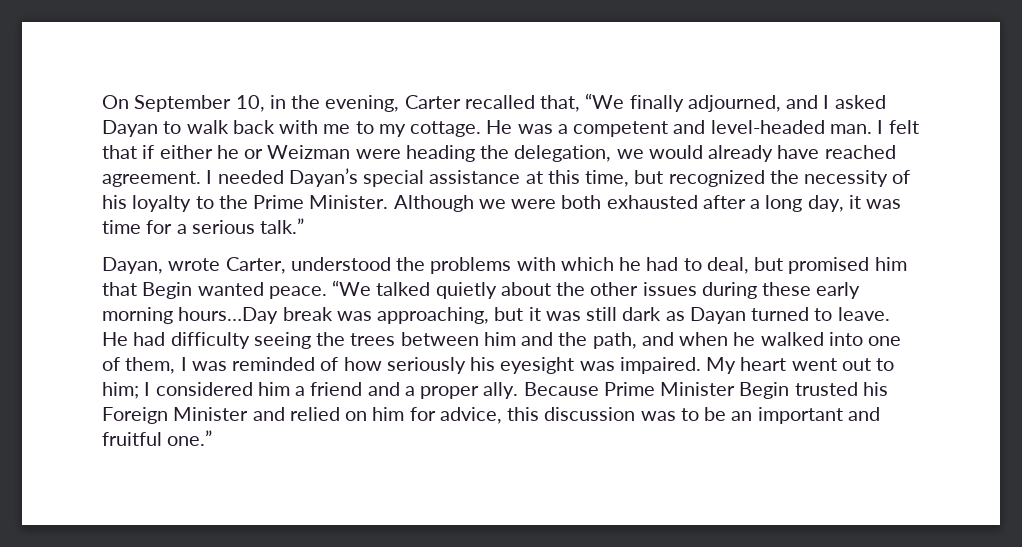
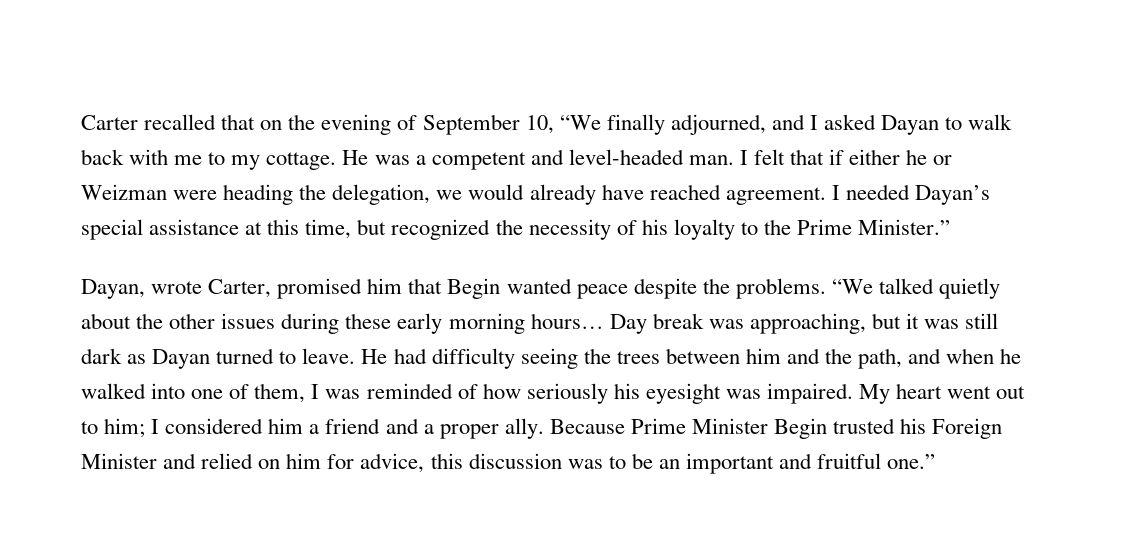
[102,95,581,112] On September 10, in the evening, Carter recalled that, -> [81,114,554,135] Carter recalled that on the evening of September 10,
[309,195,902,212] [102,218,305,234] [102,257,784,274] Minister. Although we were both exhausted after a long day, it was time for a serious talk.” // Dayan, wrote Carter, understood the problems with which he had to deal, but -> [858,219,951,235] [81,279,272,299] Minister.” // Dayan, wrote Carter,
[268,286,327,299] peace. -> [576,278,826,299] peace despite the problems.
[178,307,279,324] hours…Day -> [530,313,647,334] hours… Day

